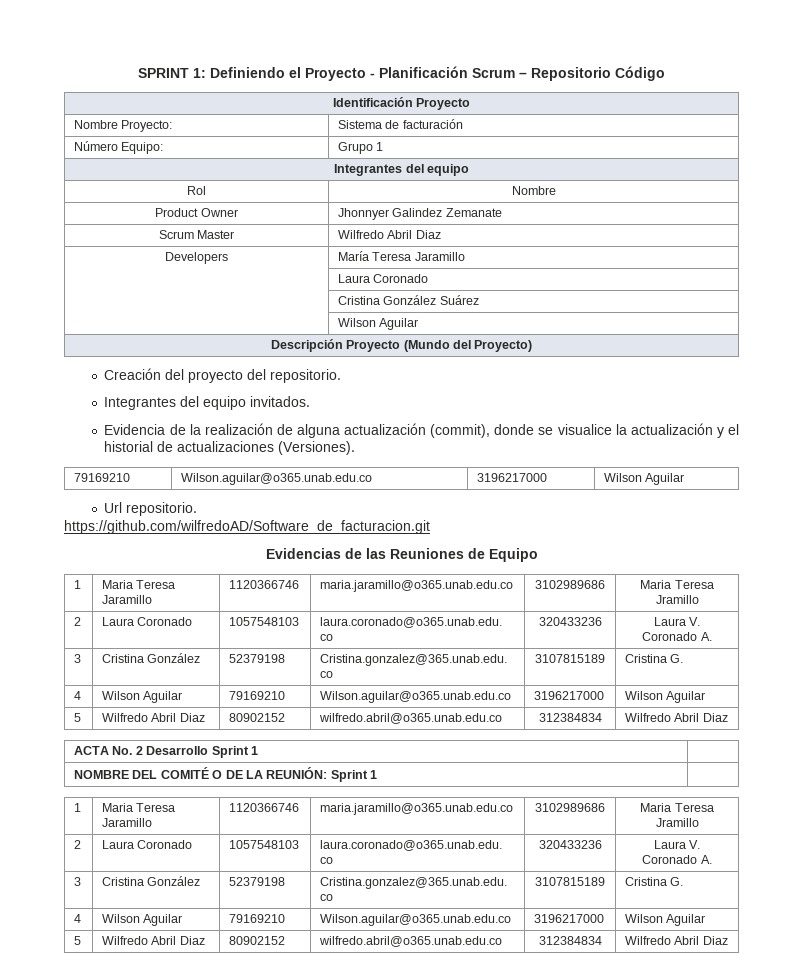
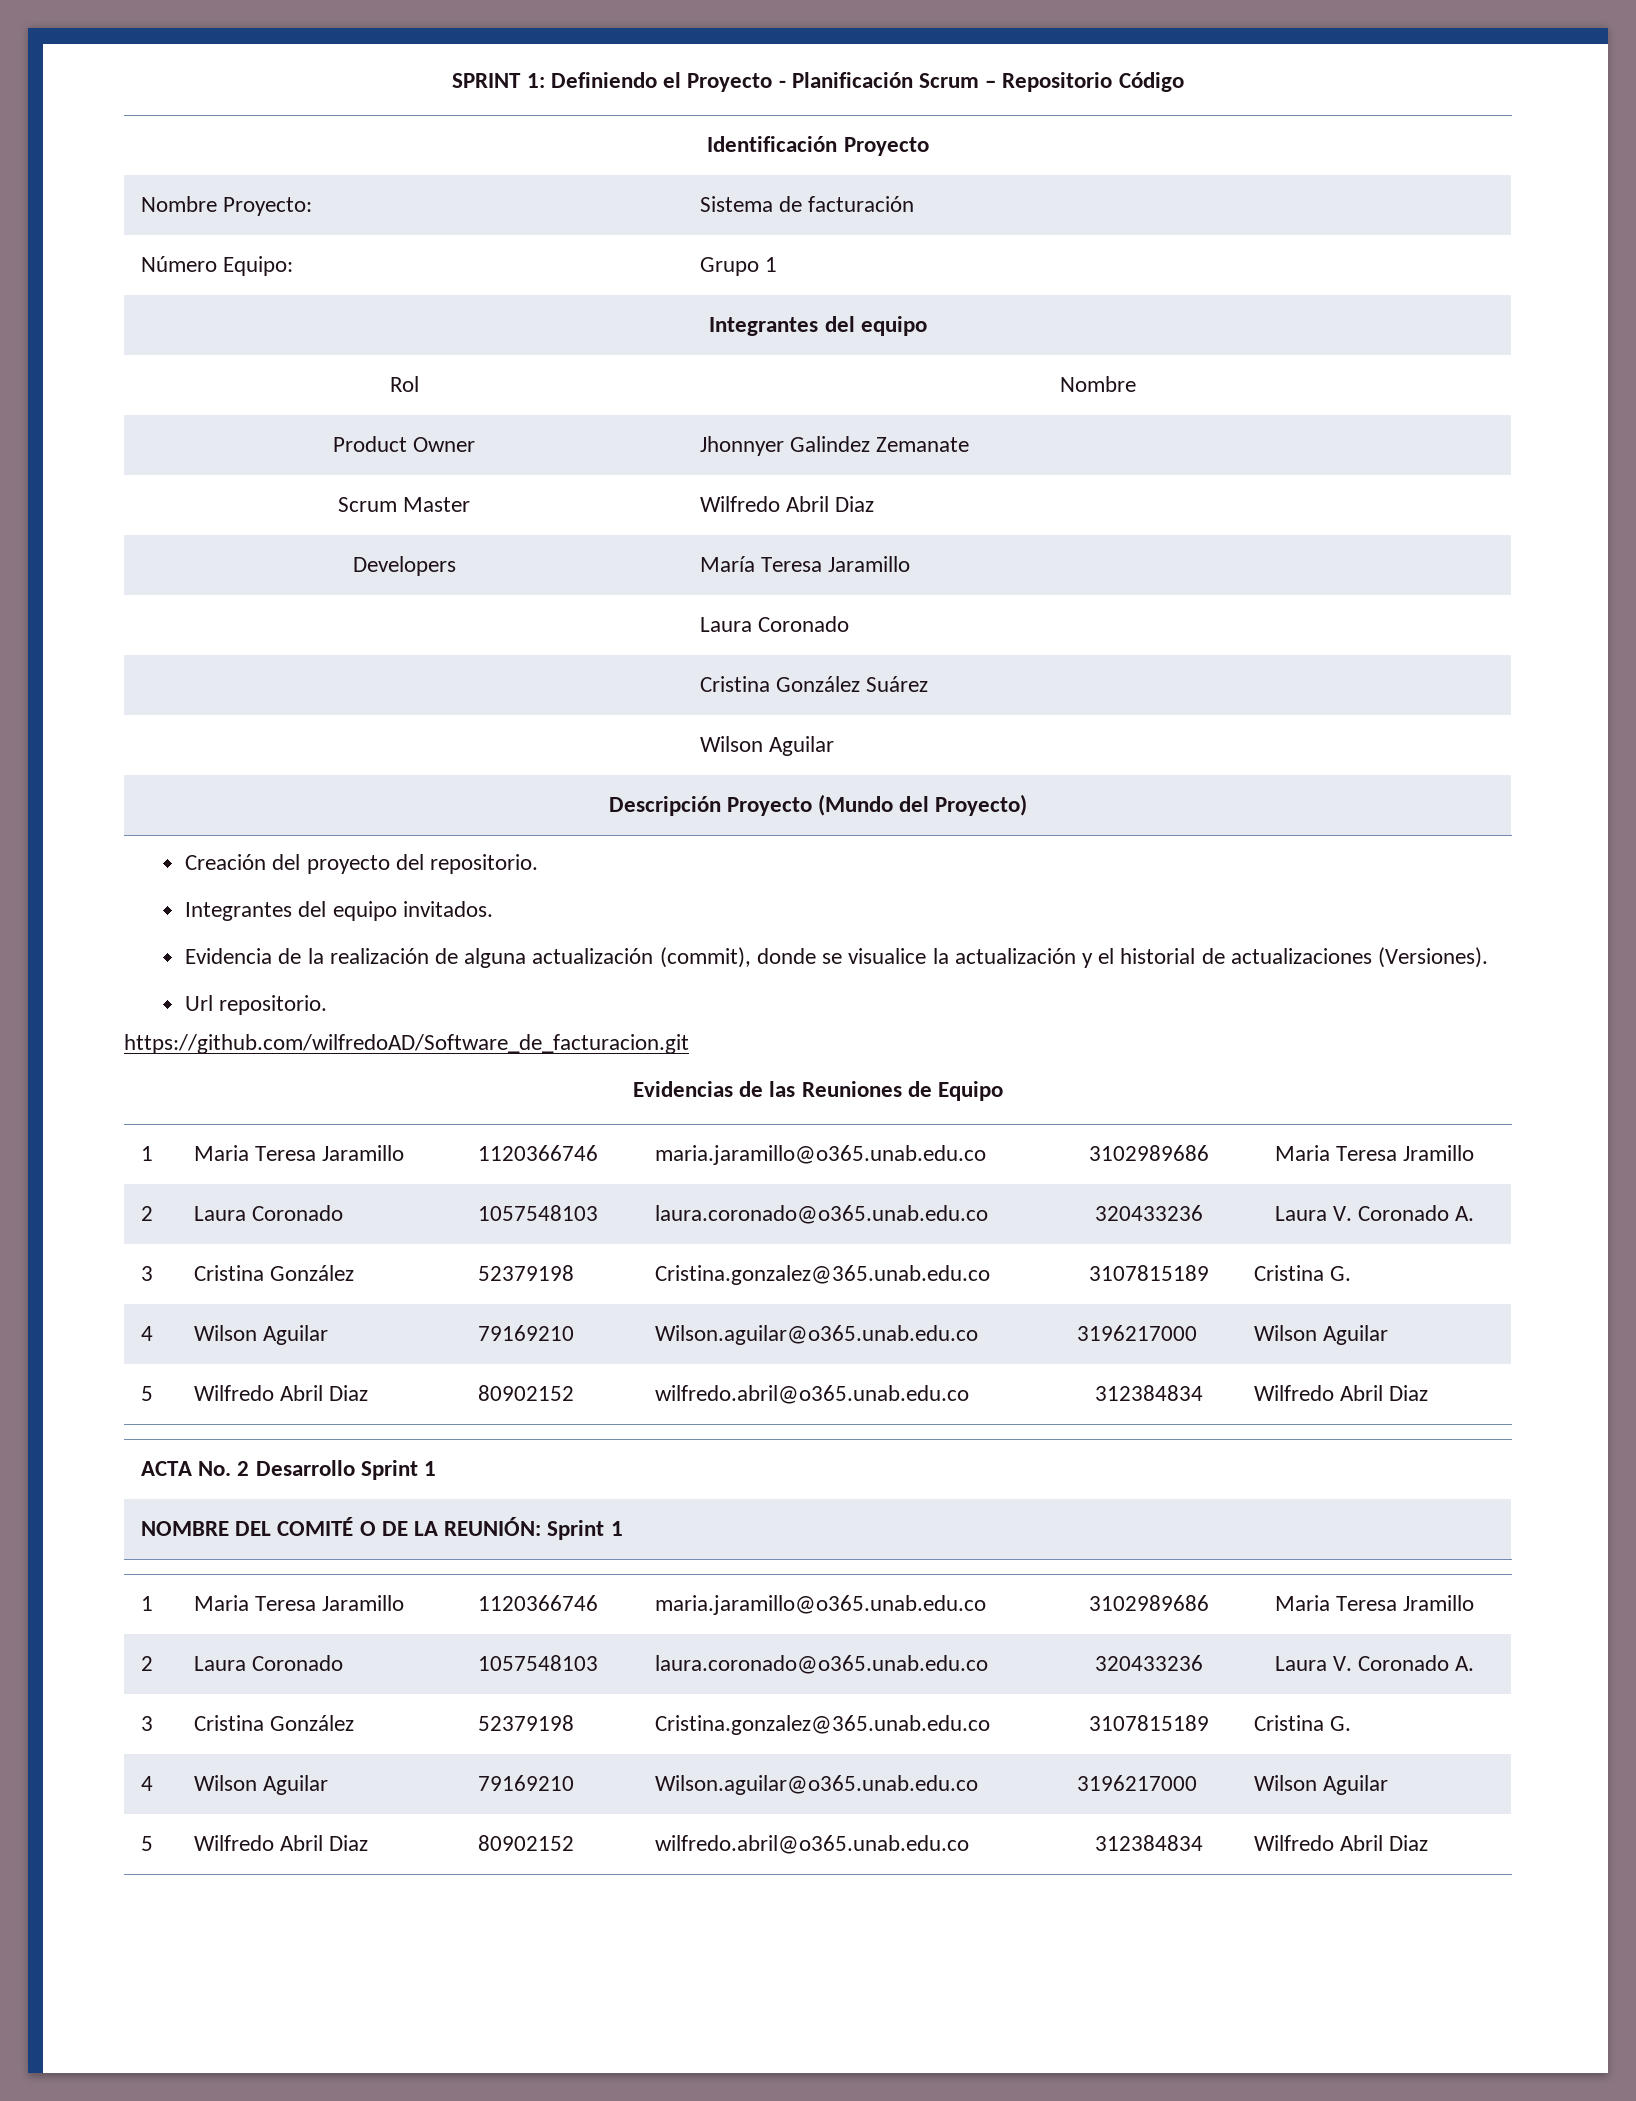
[74,473,131,482] [181,473,373,485] [477,473,548,482] [604,473,685,485] // 79169210 | Wilson.aguilar@o365.unab.edu.co | 3196217000 | Wilson Aguilar -> (1488, 957) none

